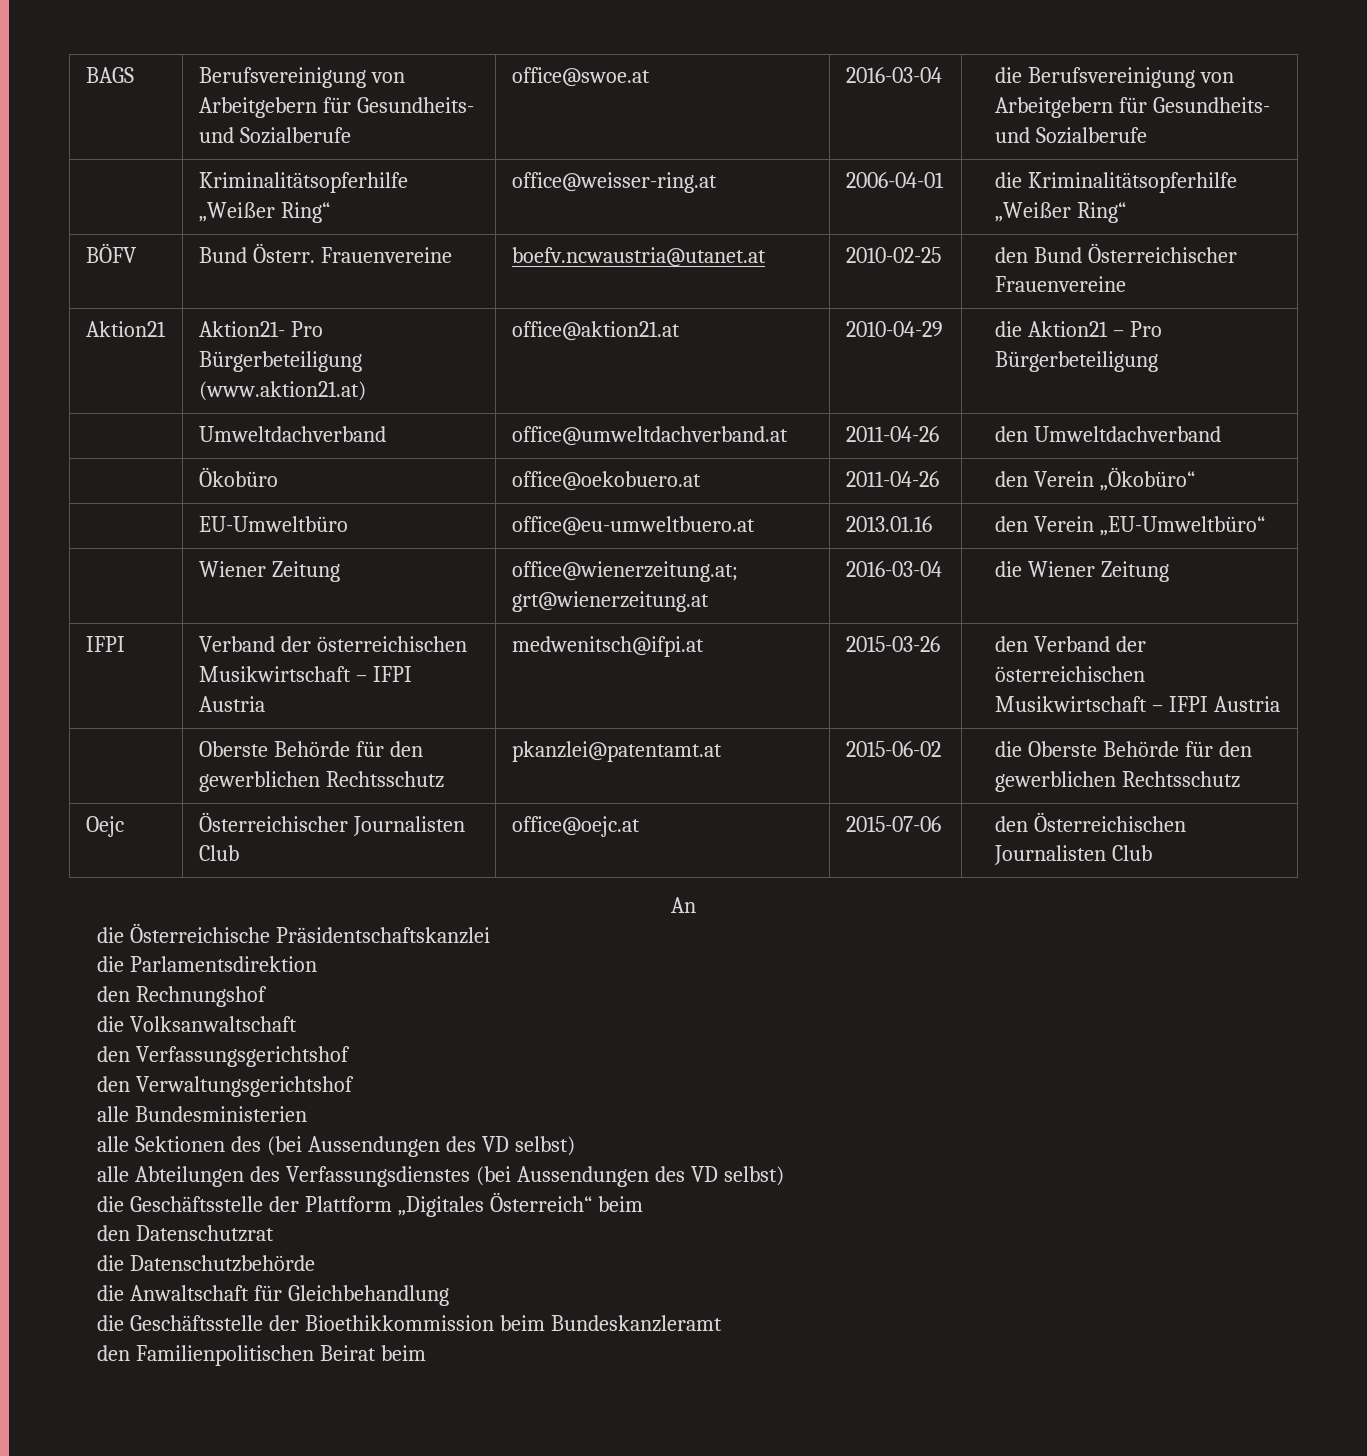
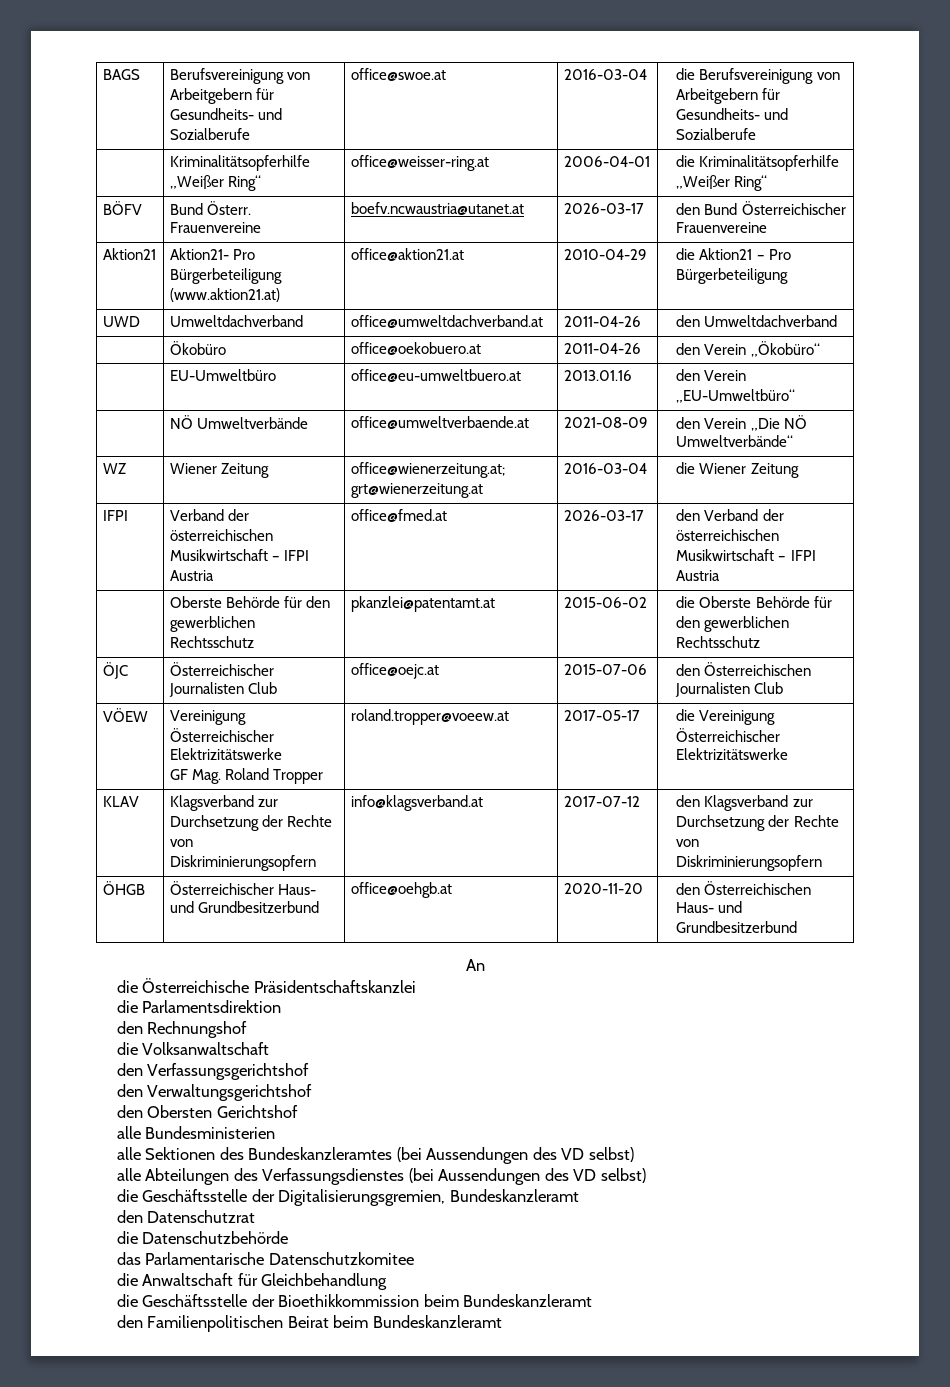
[845,247,941,263] 2010-02-25 -> [563,203,644,214] 2026-03-17
(1158, 361) none -> [102,316,140,327] UWD
(1265, 526) none -> [169,415,308,429] [350,416,529,429] [563,417,648,428] [676,415,807,431] [676,435,794,447] [102,463,127,474] | NÖ Umweltverbände | office@umweltverbaende.at | 2021-08-09 | den Verein „Die NÖ Umweltverbände“ // WZ
[511,636,704,657] [845,636,940,652] medwenitsch@ifpi.at | 2015-03-26 -> [350,509,447,522] [563,510,644,521] office@fmed.at | 2026-03-17
[85,816,124,837] Oejc -> [102,662,128,679] ÖJC
(1152, 853) none -> [102,708,148,722] [169,710,246,725] [169,728,274,742] [169,748,282,760] [169,768,323,784] [350,709,509,725] [563,710,640,721] [676,709,776,725] [676,728,781,742] [676,748,789,760] [102,796,139,807] [169,795,278,811] [169,815,332,831] [169,839,193,847] [169,855,316,871] [350,795,483,811] [563,796,640,807] [676,795,813,811] [676,815,839,831] [676,839,700,847] [676,855,823,871] [102,881,145,895] [169,881,316,895] [169,901,319,913] [350,882,452,898] [563,883,643,894] [676,881,812,895] [676,901,743,913] [676,921,798,933] // VÖEW | Vereinigung Österreichischer Elektrizitätswerke // GF Mag. Roland Tropper | roland.tropper@voeew.at | 2017-05-17 | die Vereinigung Österreichischer Elektrizitätswerke // KLAV | Klagsverband zur Durchsetzung der Rechte von Diskriminierungsopfern | info@klagsverband.at | 2017-07-12 | den Klagsverband zur Durchsetzung der Rechte von Diskriminierungsopfern // ÖHGB | Österreichischer Haus- und Grundbesitzerbund | office@oehgb.at | 2020-11-20 | den Österreichischen Haus- und Grundbesitzerbund
(355, 1086) none -> [117,1105,298,1118] // den Obersten Gerichtshof
(262, 1144) none -> [248,1147,393,1160] Bundeskanzleramtes
[304,1192,643,1217] Plattform „Digitales Österreich“ beim -> [278,1189,579,1206] Digitalisierungsgremien, Bundeskanzleramt
(316, 1263) none -> [117,1252,414,1265] // das Parlamentarische Datenschutzkomitee
(426, 1353) none -> [372,1315,502,1328] Bundeskanzleramt

